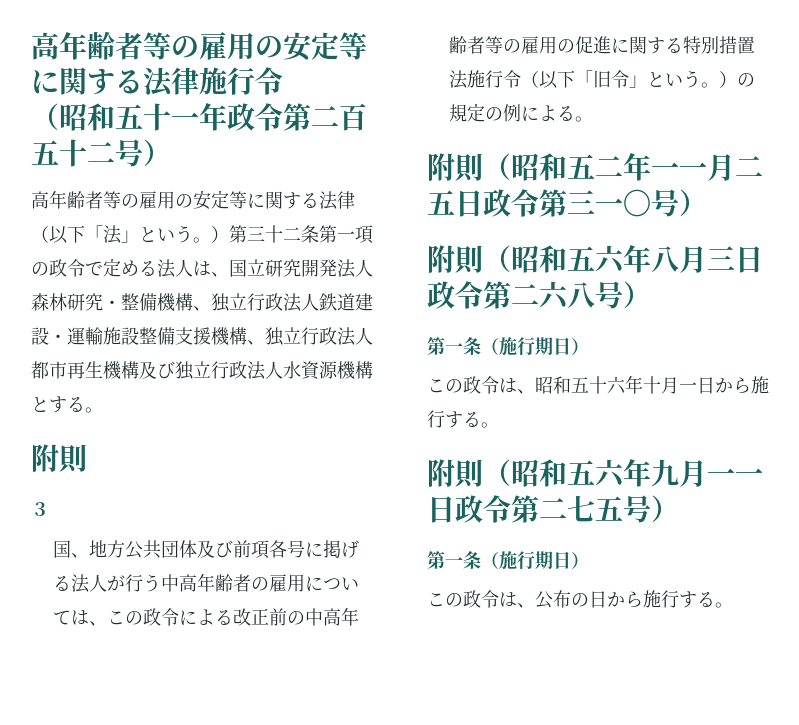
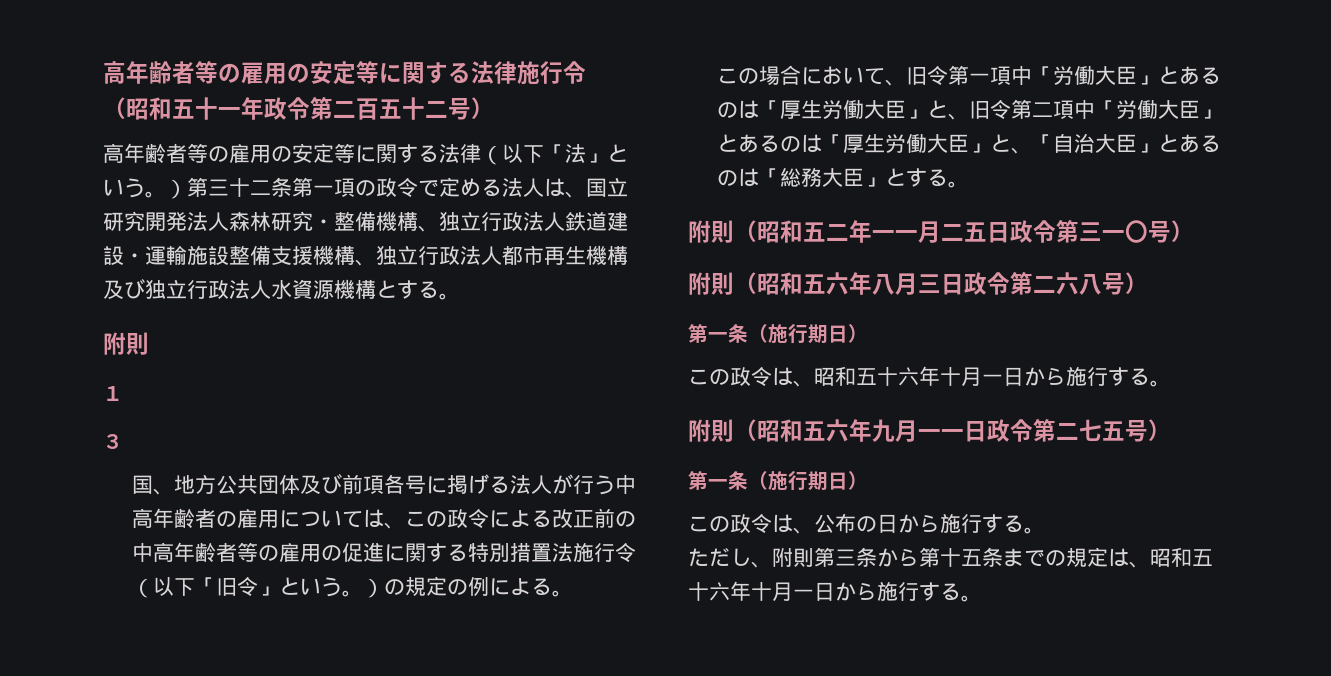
(87, 458) none -> [103,386,123,401] // １
(594, 119) none -> [717,65,1222,86] [717,99,1222,120] [717,133,1222,154] [717,167,970,188] // この場合において、旧令第一項中「労働大臣」とあるのは「厚生労働大臣」と、旧令第二項中「労働大臣」とあるのは「厚生労働大臣」と、「自治大臣」とあるのは「総務大臣」とする。
(733, 605) none -> [688,547,1213,568] [688,581,982,602] // ただし、附則第三条から第十五条までの規定は、昭和五十六年十月一日から施行する。

